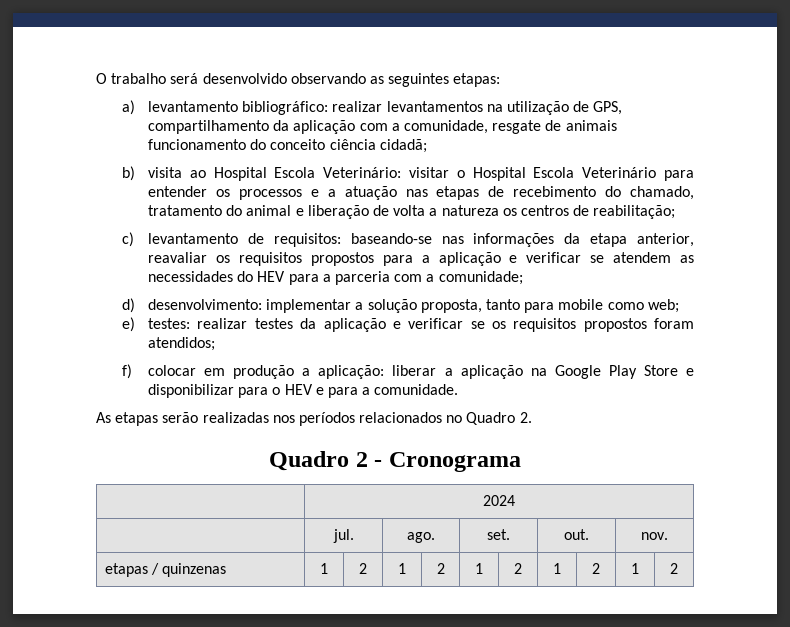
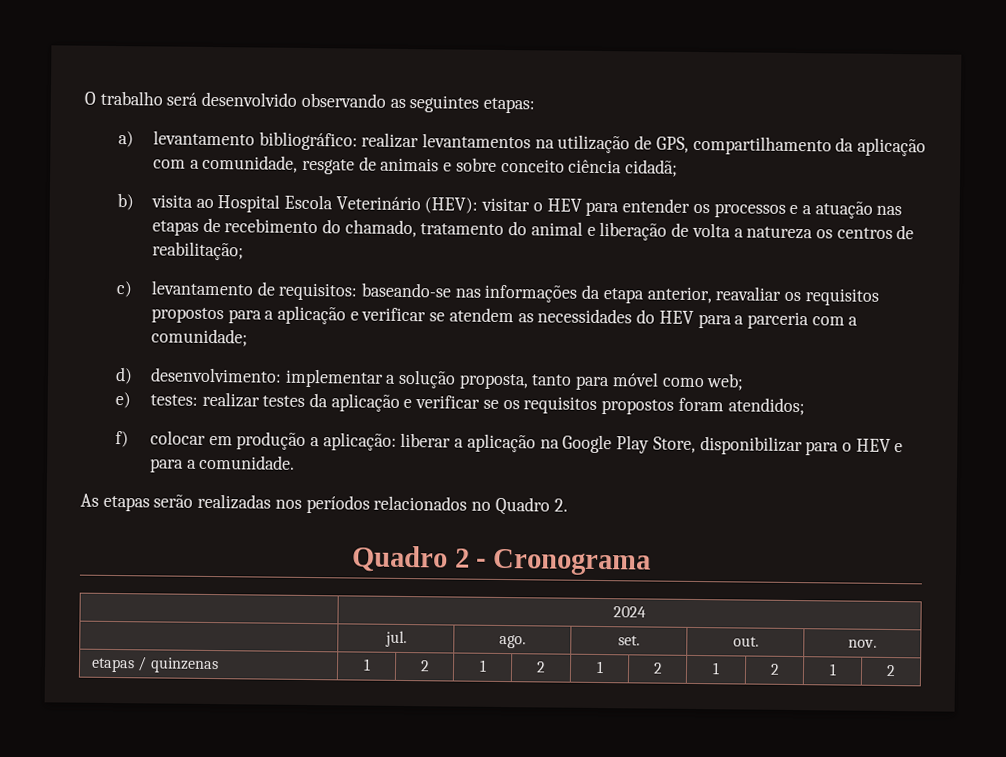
[148,139,267,150] funcionamento do -> [443,157,497,172] e sobre
[323,167,657,181] Veterinário: visitar o Hospital Escola Veterinário -> [335,196,582,214] Veterinário (HEV): visitar o HEV
[558,299,604,310] mobile -> [611,372,659,387] móvel
[643,365,694,376] Store e -> [652,436,696,453] Store,

